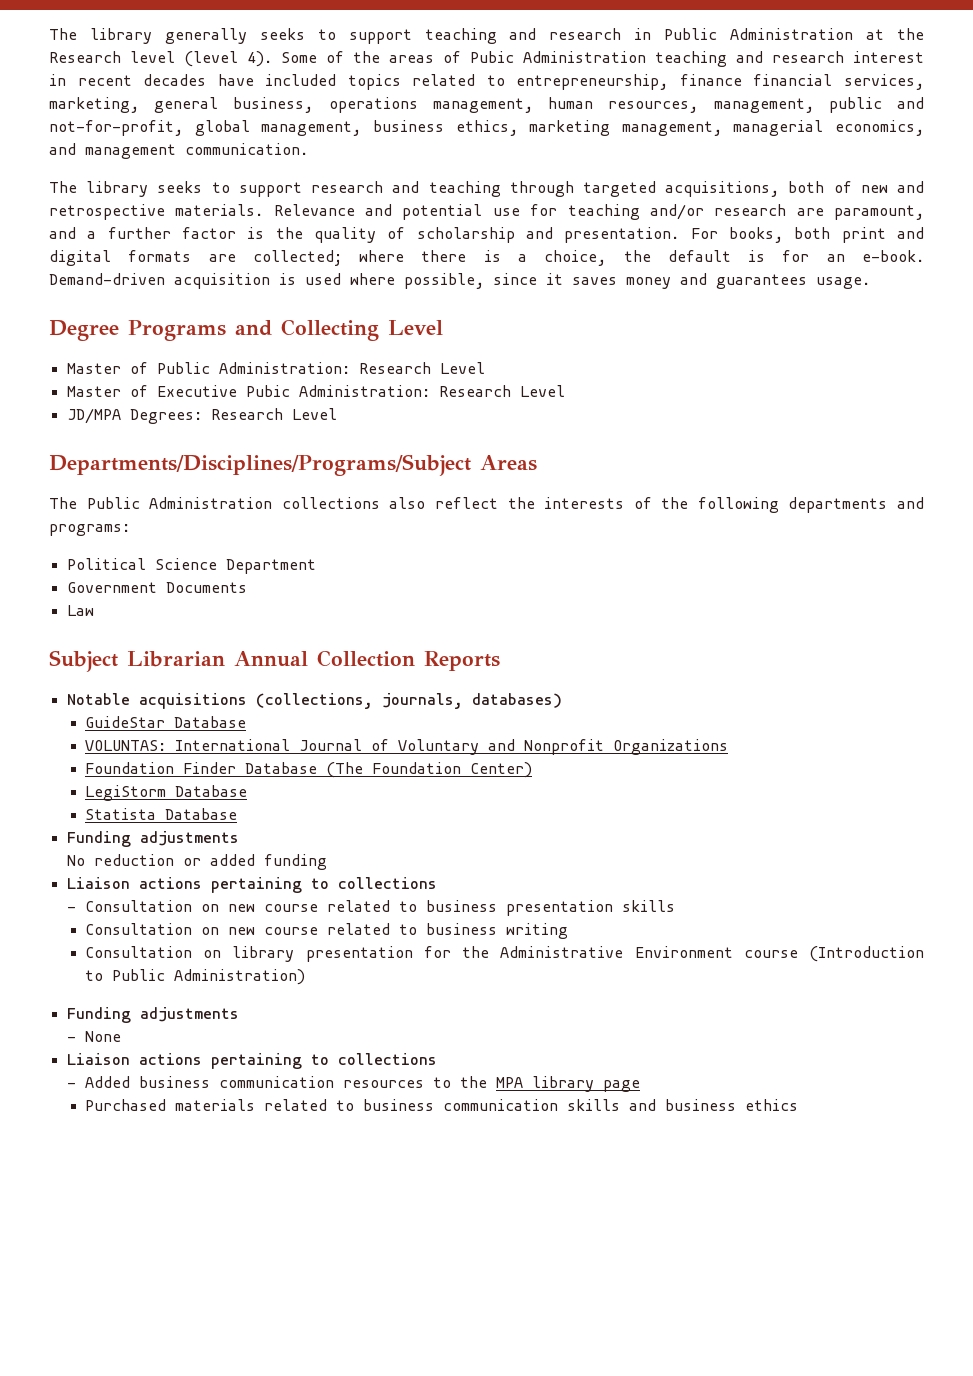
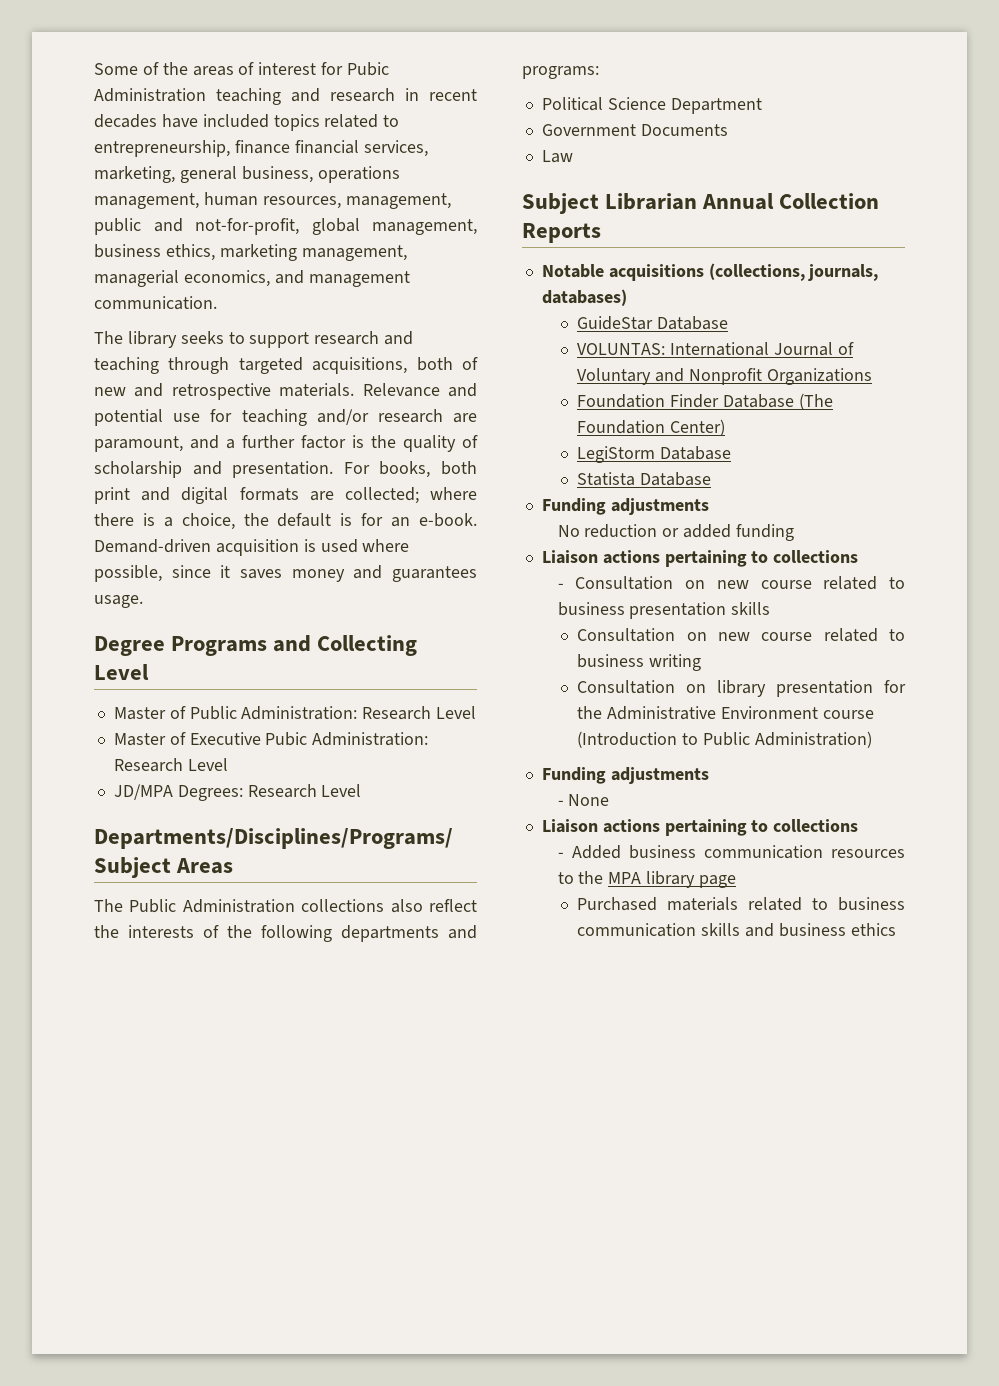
[49,28,924,44] [49,51,272,67] The library generally seeks to support teaching and research in Public Administration at the Research level (level 4). -> (94, 69) none
(461, 57) none -> [258,62,344,75] interest for
[853,51,924,63] interest -> (395, 95) none

